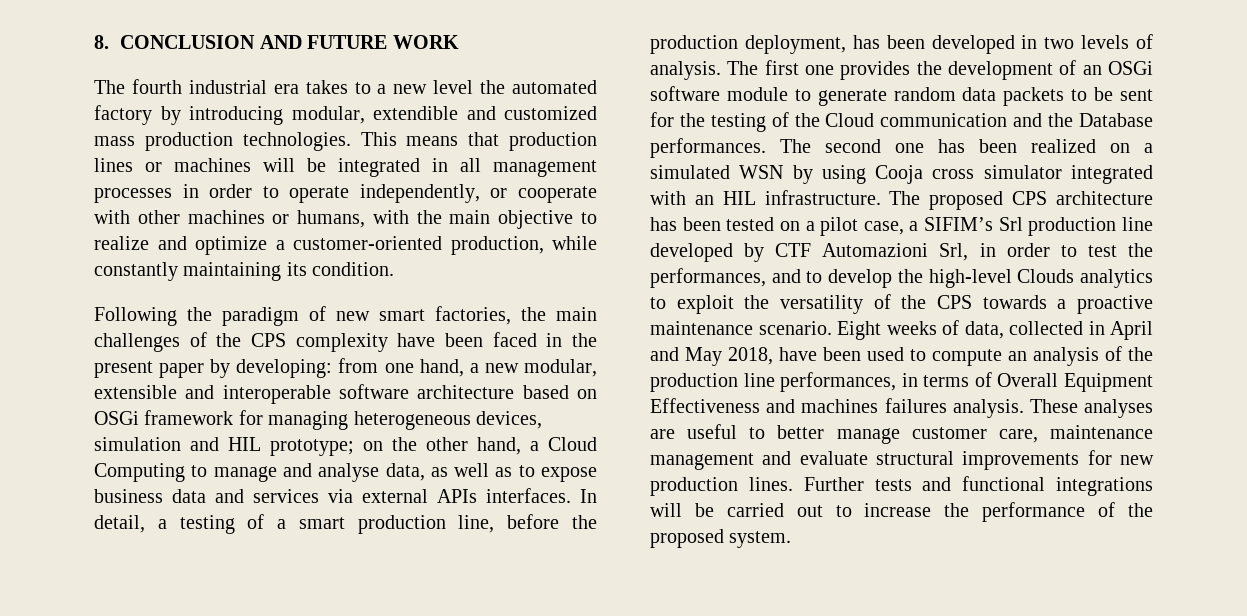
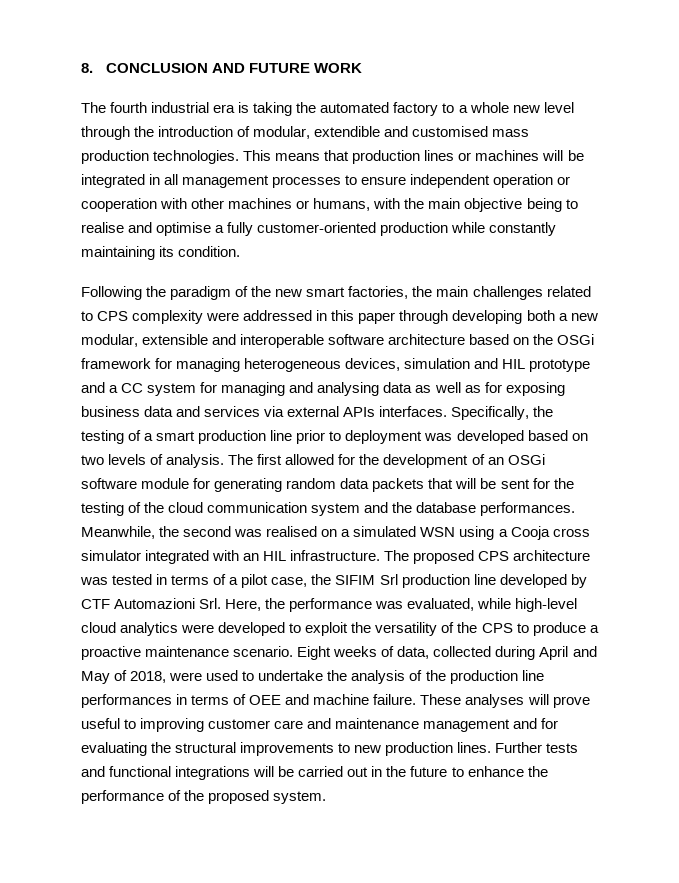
[305,80,597,94] [94,105,283,125] takes to a new level the automated factory by introducing -> [238,102,574,116] [81,126,251,140] is taking the automated factory to a whole new level through the introduction of
[504,106,597,120] customized -> [412,126,489,137] customised
[182,184,597,203] in order to operate independently, or cooperate -> [345,174,571,188] [81,198,157,212] to ensure independent operation or cooperation
[581,212,597,224] [94,236,544,255] to realize and optimize a customer-oriented production, -> [526,198,578,212] [81,222,449,236] being to realise and optimise a fully customer-oriented production
(326, 313) none -> [251,286,272,297] the
[189,332,597,352] [94,358,464,378] of the CPS complexity have been faced in the present paper by developing: from one hand, -> [546,286,591,297] [81,310,555,324] related to CPS complexity were addressed in this paper through developing both
(597, 394) none -> [533,334,554,345] the
[270,437,597,456] [94,463,425,482] prototype; on the other hand, a Cloud Computing to manage and analyse data, -> [529,359,591,372] [81,382,413,396] prototype and a CC system for managing and analysing data
[518,465,598,482] to expose -> [484,382,565,396] for exposing
[580,489,597,503] [94,515,167,533] In detail, a -> [451,406,554,420] Specifically, the
[458,514,597,533] [650,35,1038,54] line, before the production deployment, has been developed in -> [270,430,588,444] line prior to deployment was developed based on
[805,61,911,80] one provides -> [285,454,356,465] allowed for
[794,89,887,106] to generate -> [193,478,283,492] for generating
[1071,89,1088,101] to -> [428,478,477,489] that will
[825,113,1153,127] [650,138,1096,158] Cloud communication and the Database performances. The second one has been realized -> [168,502,576,516] [81,526,318,539] cloud communication system and the database performances. Meanwhile, the second was realised
[792,165,866,184] by using -> [459,526,508,540] using a
[650,217,800,231] has been tested on -> [80,574,227,585] was tested in terms of
[909,217,994,231] a SIFIM’s -> [311,574,376,585] the SIFIM
[939,243,1153,261] [650,268,1153,288] Srl, in order to test the performances, and to develop the high-level Clouds analytics -> [199,598,578,612] [81,622,286,636] Srl. Here, the performance was evaluated, while high-level cloud analytics were developed
[982,295,1047,309] towards -> [516,622,586,636] to produce
[1088,321,1105,335] in -> [495,646,536,660] during
[728,347,1027,366] 2018, have been used to compute an -> [114,670,348,683] of 2018, were used to undertake the
[780,372,1153,392] [650,398,1153,418] [650,424,1153,444] [650,451,868,470] performances, in terms of Overall Equipment Effectiveness and machines failures analysis. These analyses are useful to better manage customer care, maintenance management and evaluate -> [81,694,590,708] [81,718,559,732] [81,742,172,756] performances in terms of OEE and machine failure. These analyses will prove useful to improving customer care and maintenance management and for evaluating the
[1087,450,1112,465] for -> [338,743,351,753] to
[835,503,932,517] to increase -> [371,766,524,777] in the future to enhance

